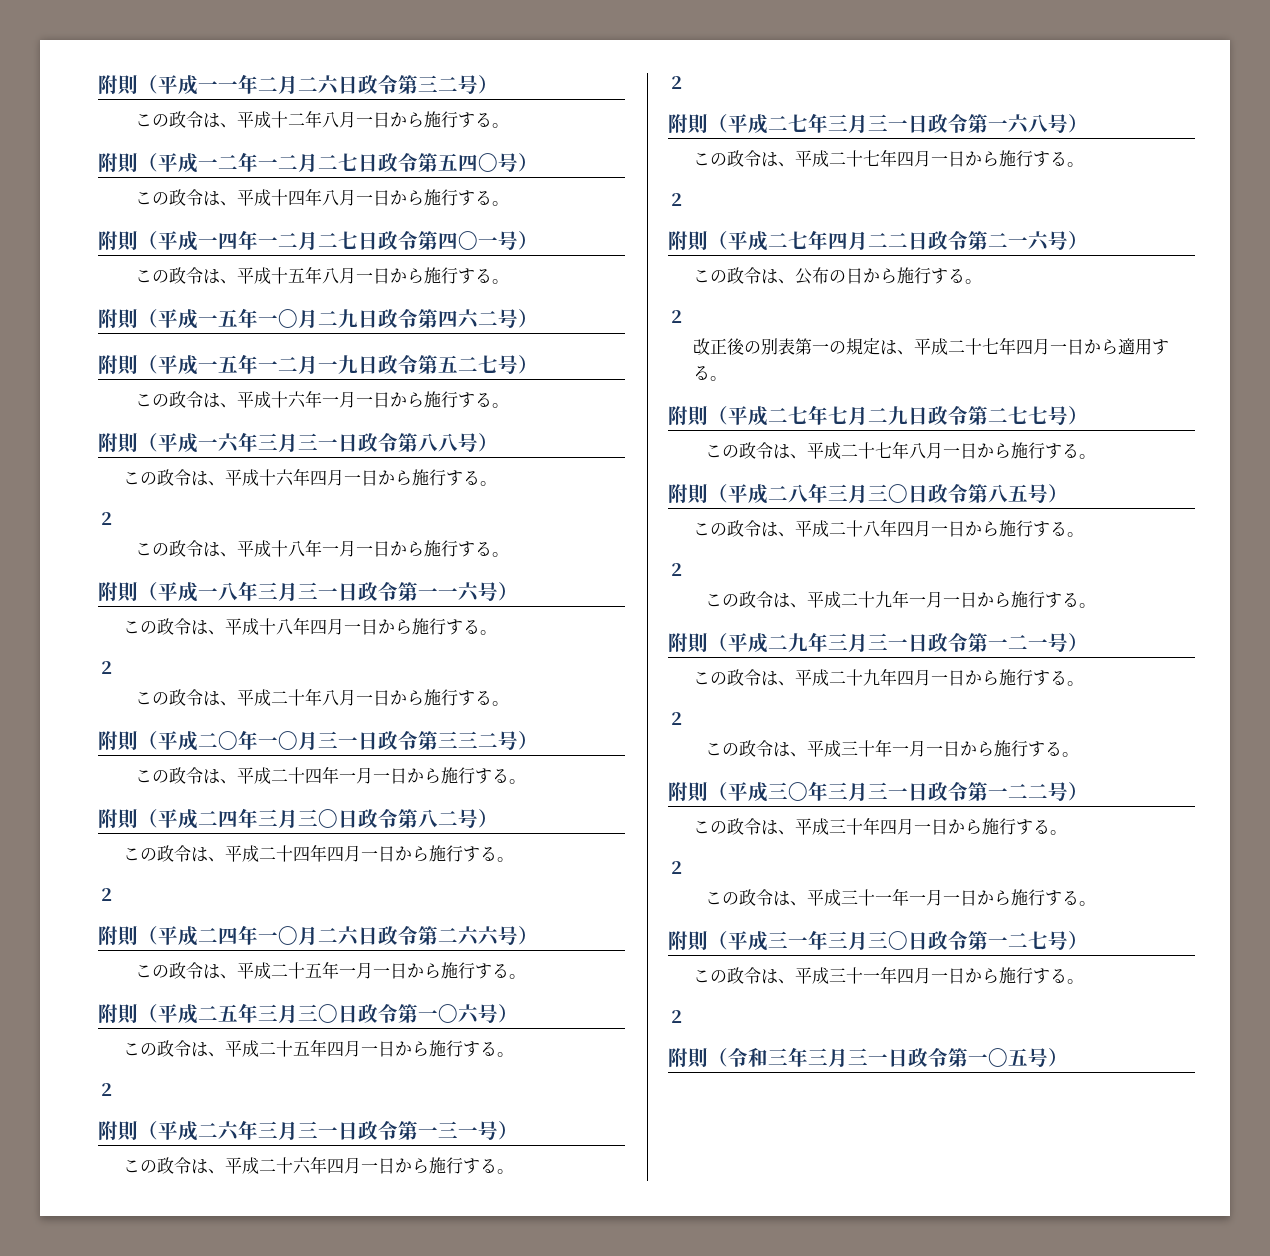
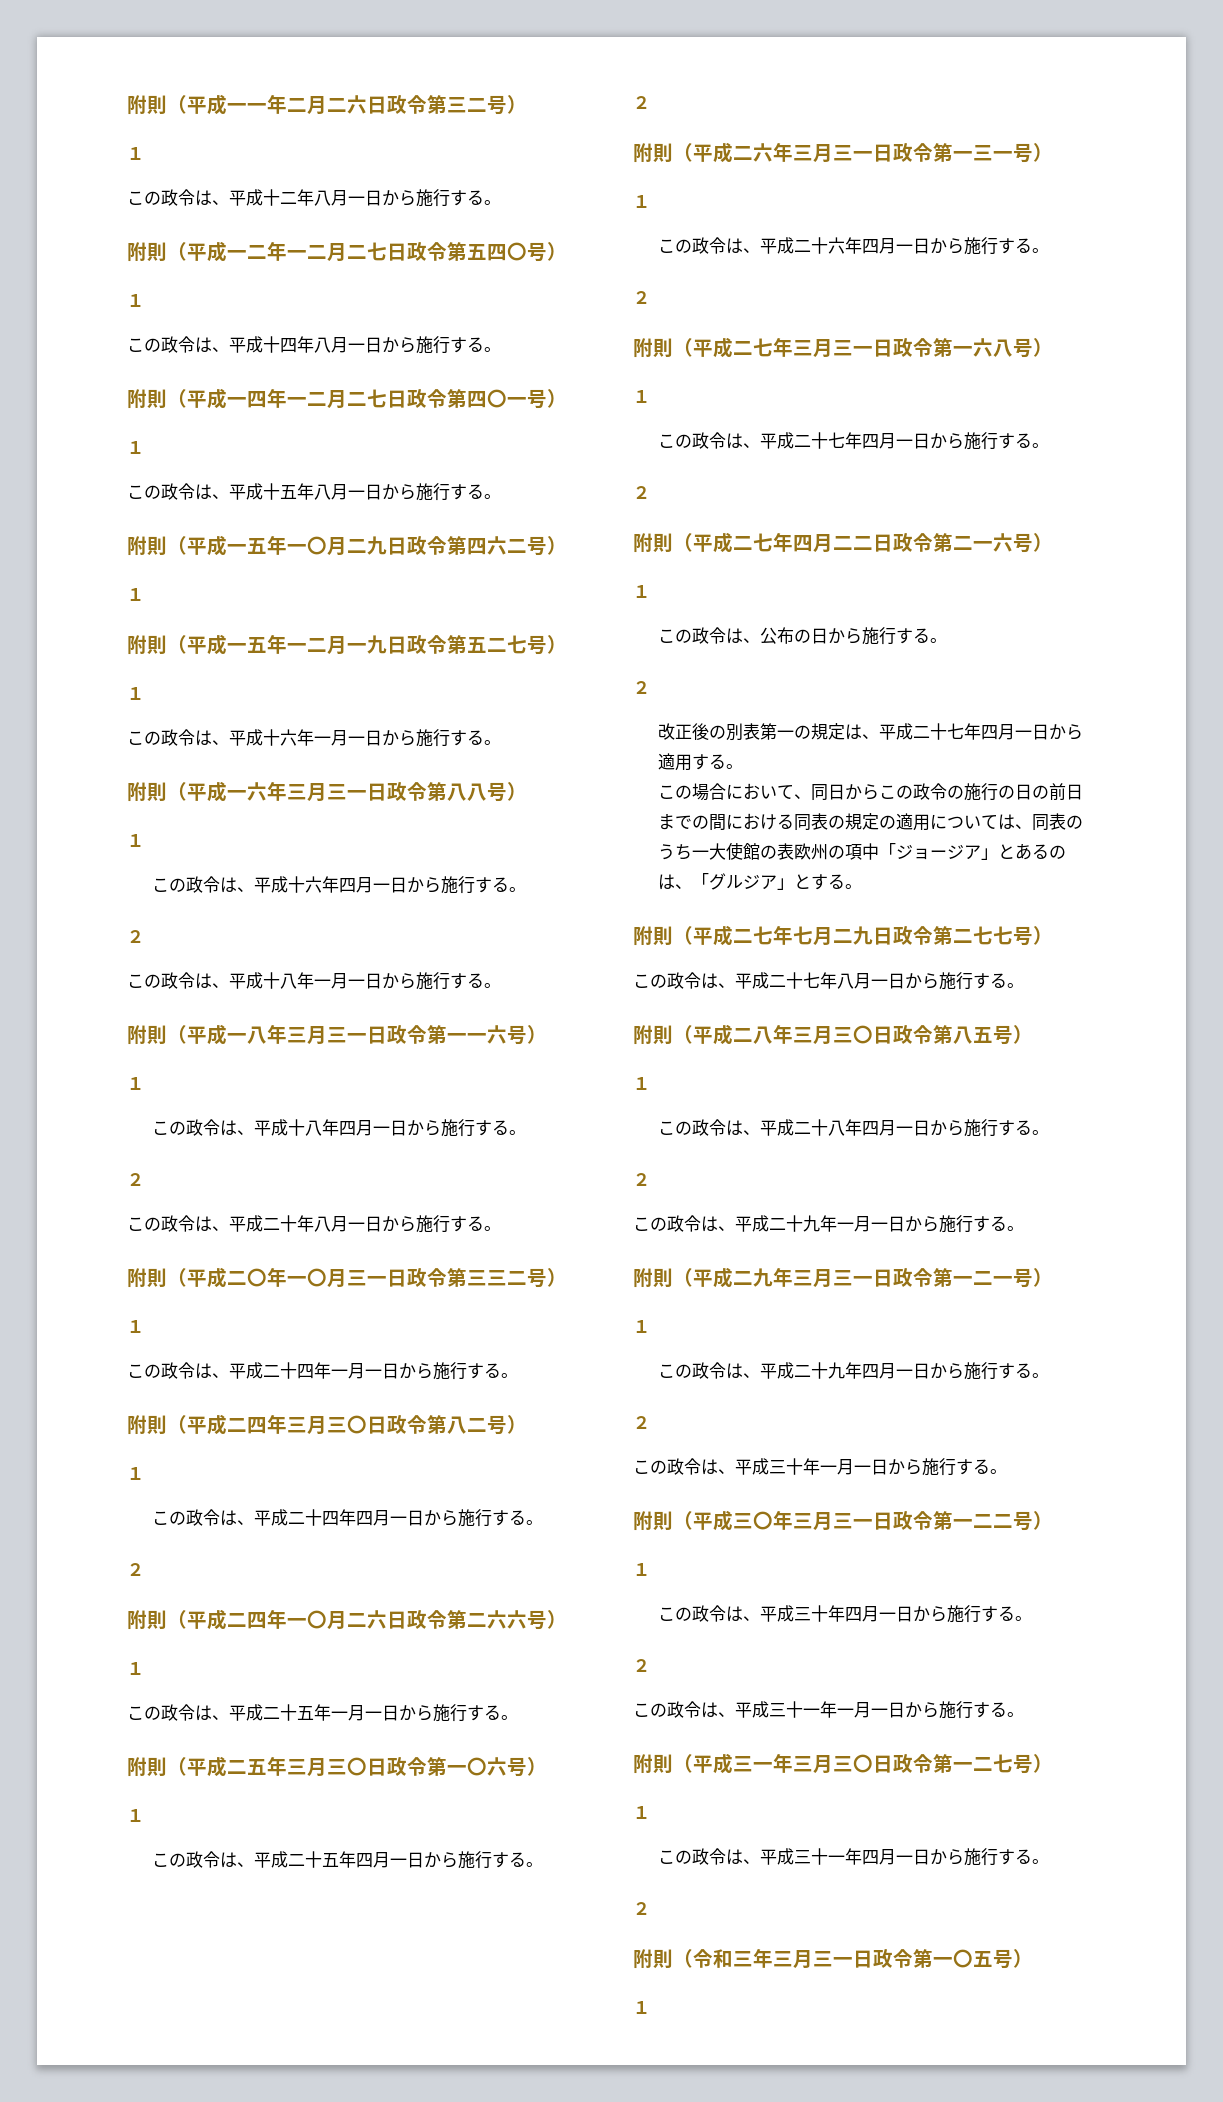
(498, 84) none -> [127,147,144,160] // １
(538, 162) none -> [127,294,144,307] // １
(538, 240) none -> [127,441,144,454] // １
(538, 318) none -> [127,588,144,601] // １
(538, 364) none -> [127,687,144,700] // １
(498, 442) none -> [127,834,144,847] // １
(518, 591) none -> [127,1077,144,1090] // １
(538, 740) none -> [127,1320,144,1333] // １
(498, 818) none -> [127,1467,144,1480] // １
(538, 935) none -> [127,1662,144,1675] // １
(518, 1013) none -> [127,1809,144,1822] // １
(518, 1130) none -> [633,195,650,208] // １
(1088, 123) none -> [633,390,650,403] // １
(1088, 240) none -> [633,585,650,598] // １
(728, 378) none -> [657,783,1083,801] [657,813,1083,831] [657,842,1066,860] [657,873,862,890] // この場合において、同日からこの政令の施行の日の前日までの間における同表の規定の適用については、同表のうち一大使館の表欧州の項中「ジョージア」とあるのは、「グルジア」とする。
(1068, 493) none -> [633,1077,650,1090] // １
(1088, 642) none -> [633,1320,650,1333] // １
(1088, 791) none -> [633,1563,650,1576] // １
(1088, 940) none -> [633,1806,650,1819] // １
(1068, 1057) none -> [633,2001,650,2014] // １

